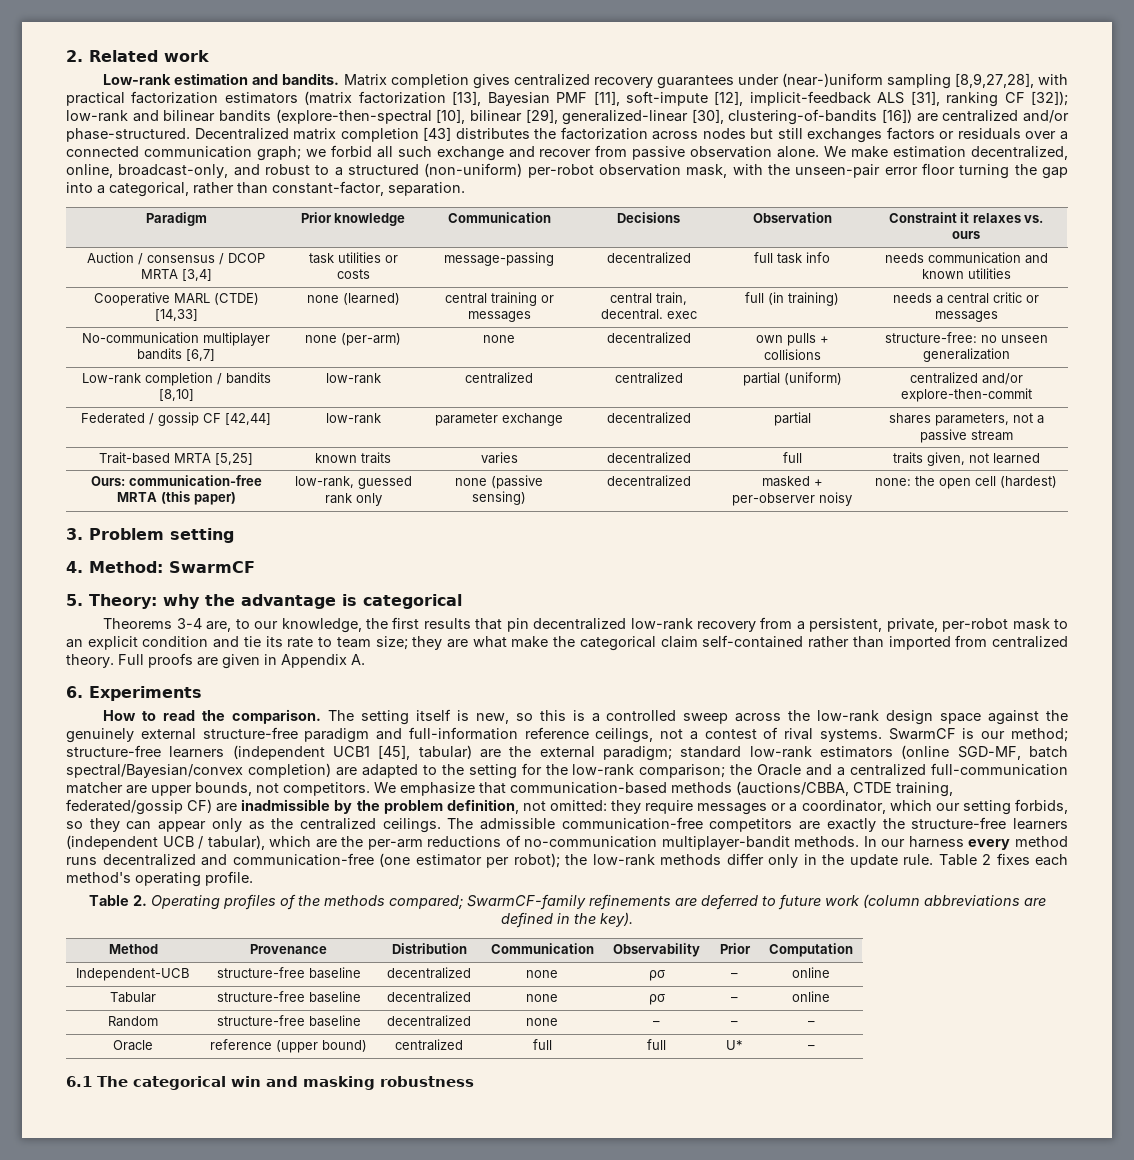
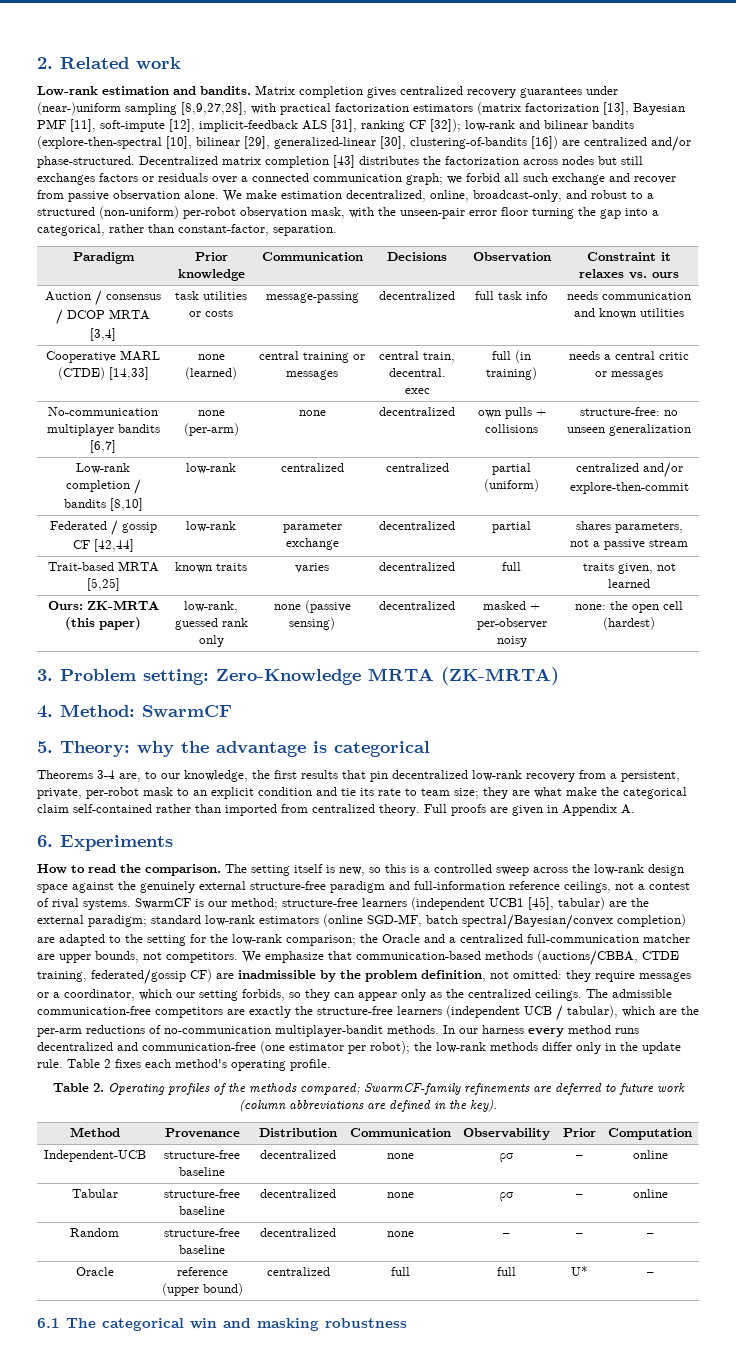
[128,475,262,486] [116,492,157,502] communication-free MRTA -> [86,600,159,610] ZK-MRTA
[170,528,234,543] setting -> [143,667,559,685] setting: Zero-Knowledge MRTA (ZK-MRTA)

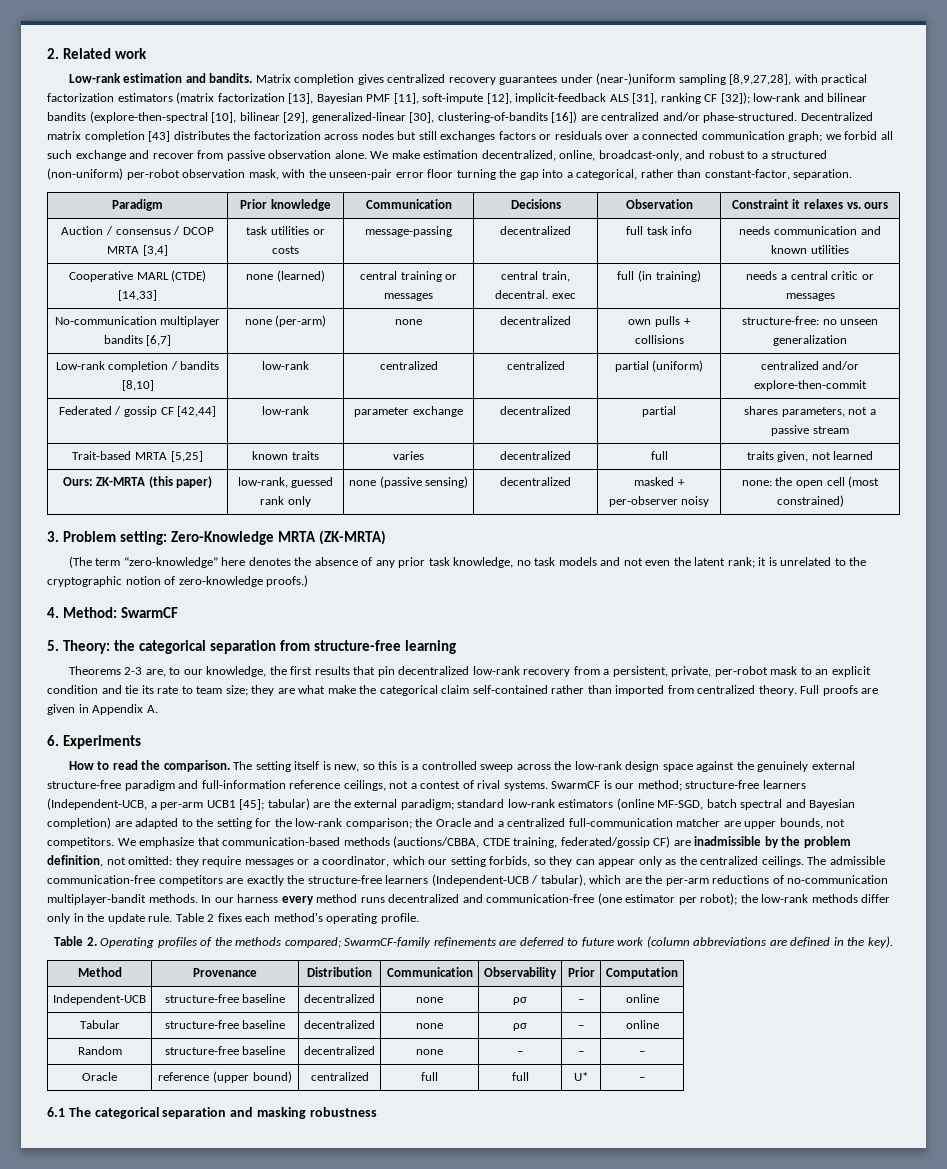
[603,617,655,630] (hardest) -> [848,476,880,488] [776,495,844,507] (most constrained)
(559, 676) none -> [68,556,867,568] [47,575,309,587] // (The term “zero-knowledge” here denotes the absence of any prior task knowledge, no task models and not even the latent rank; it is unrelated to the cryptographic notion of zero-knowledge proofs.)
[137,741,430,757] why the advantage is categorical -> [114,640,457,654] the categorical separation from structure-free learning
[97,770,115,779] 3-4 -> [124,667,143,675] 2-3
[411,897,554,910] (independent UCB1 [45], -> [47,798,265,810] (Independent-UCB, a per-arm UCB1 [45];
[367,914,613,930] SGD-MF, batch spectral/Bayesian/convex -> [657,799,856,810] MF-SGD, batch spectral and Bayesian
[446,1005,552,1018] (independent UCB -> [431,874,529,886] (Independent-UCB
[190,1318,217,1329] win -> [162,1107,227,1119] separation

